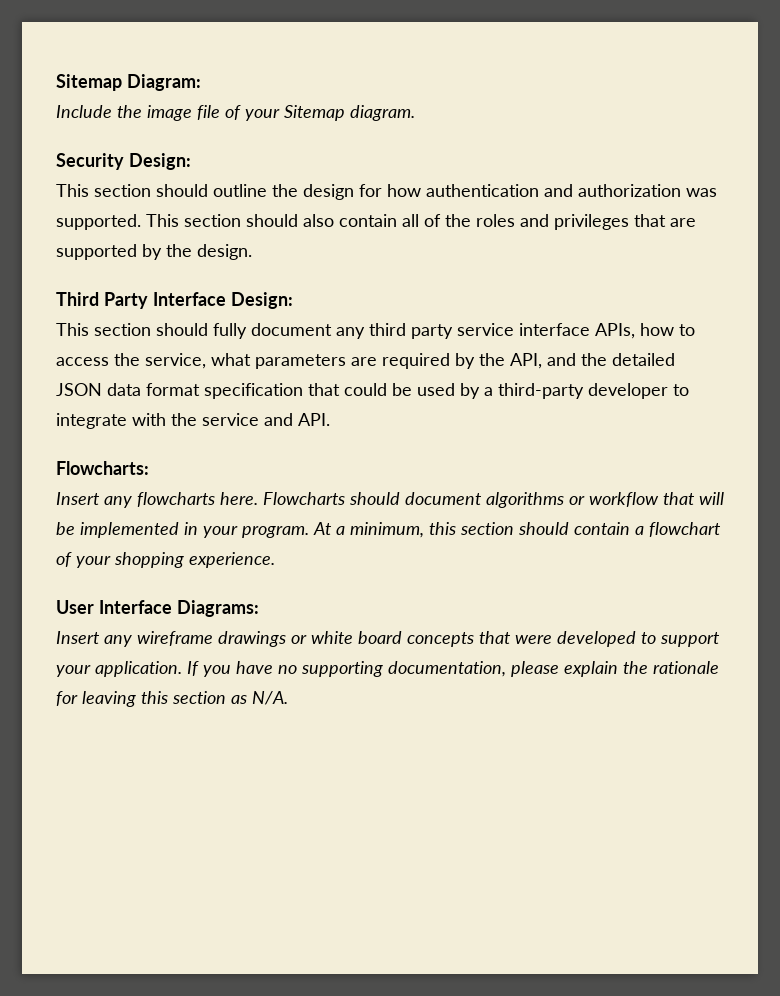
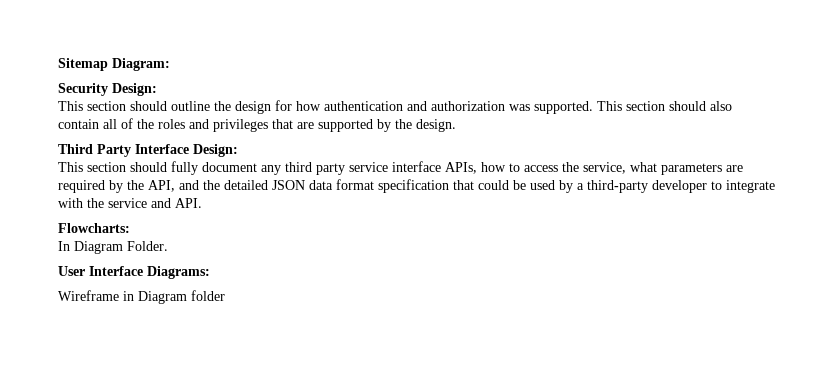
[56,105,415,121] // Include the image file of your Sitemap diagram. -> (170, 64) none
[56,492,724,508] [56,522,721,538] [56,552,275,568] [56,600,259,617] [56,631,720,647] [56,661,719,677] [56,691,288,707] Insert any flowcharts here. Flowcharts should document algorithms or workflow that will be implemented in your program. At a minimum, this section should contain a flowchart of your shopping experience. // User Interface Diagrams: // Insert any wireframe drawings or white board concepts that were developed to support your application. If you have no supporting documentation, please explain the rationale for leaving this section as N/A. -> [58,241,168,254] [58,266,210,279] [58,290,225,304] In Diagram Folder. // User Interface Diagrams: // Wireframe in Diagram folder

